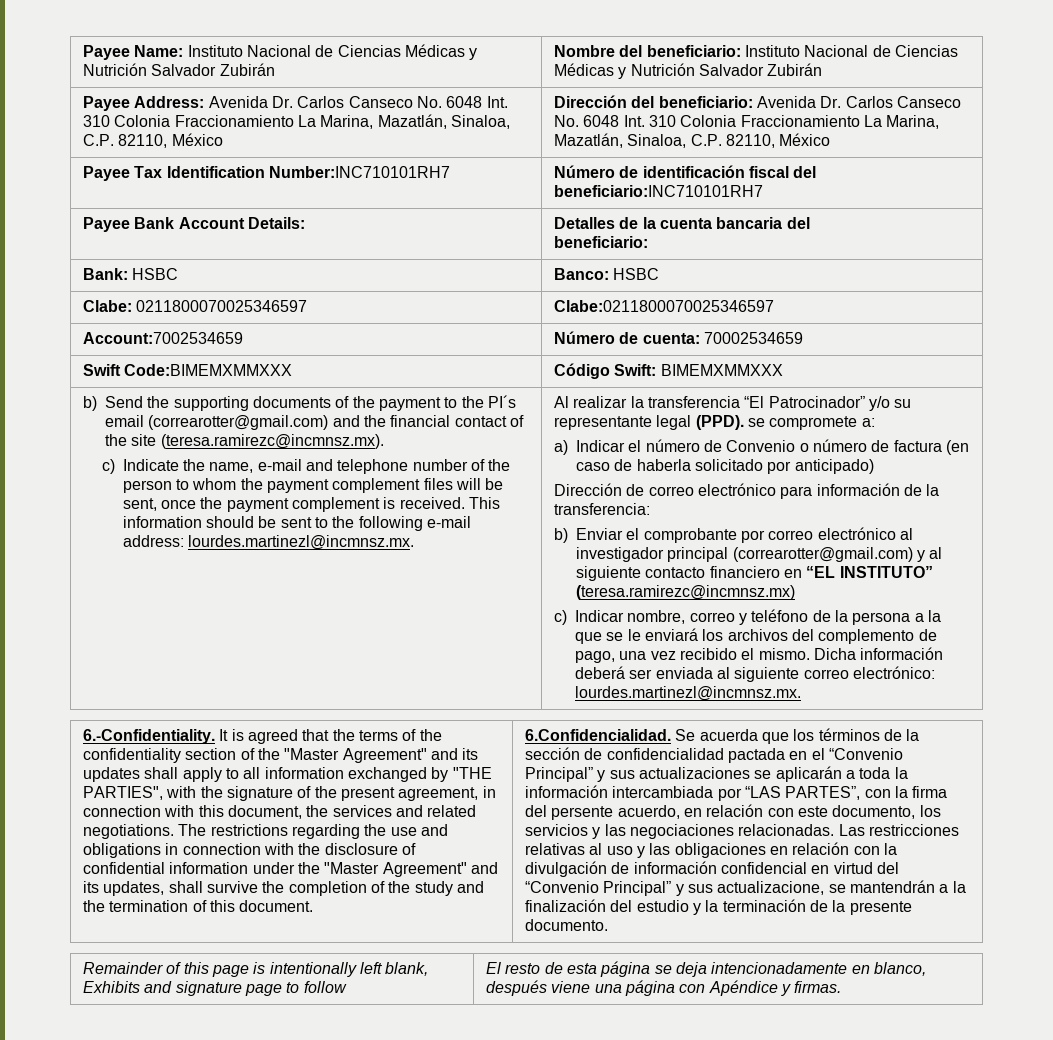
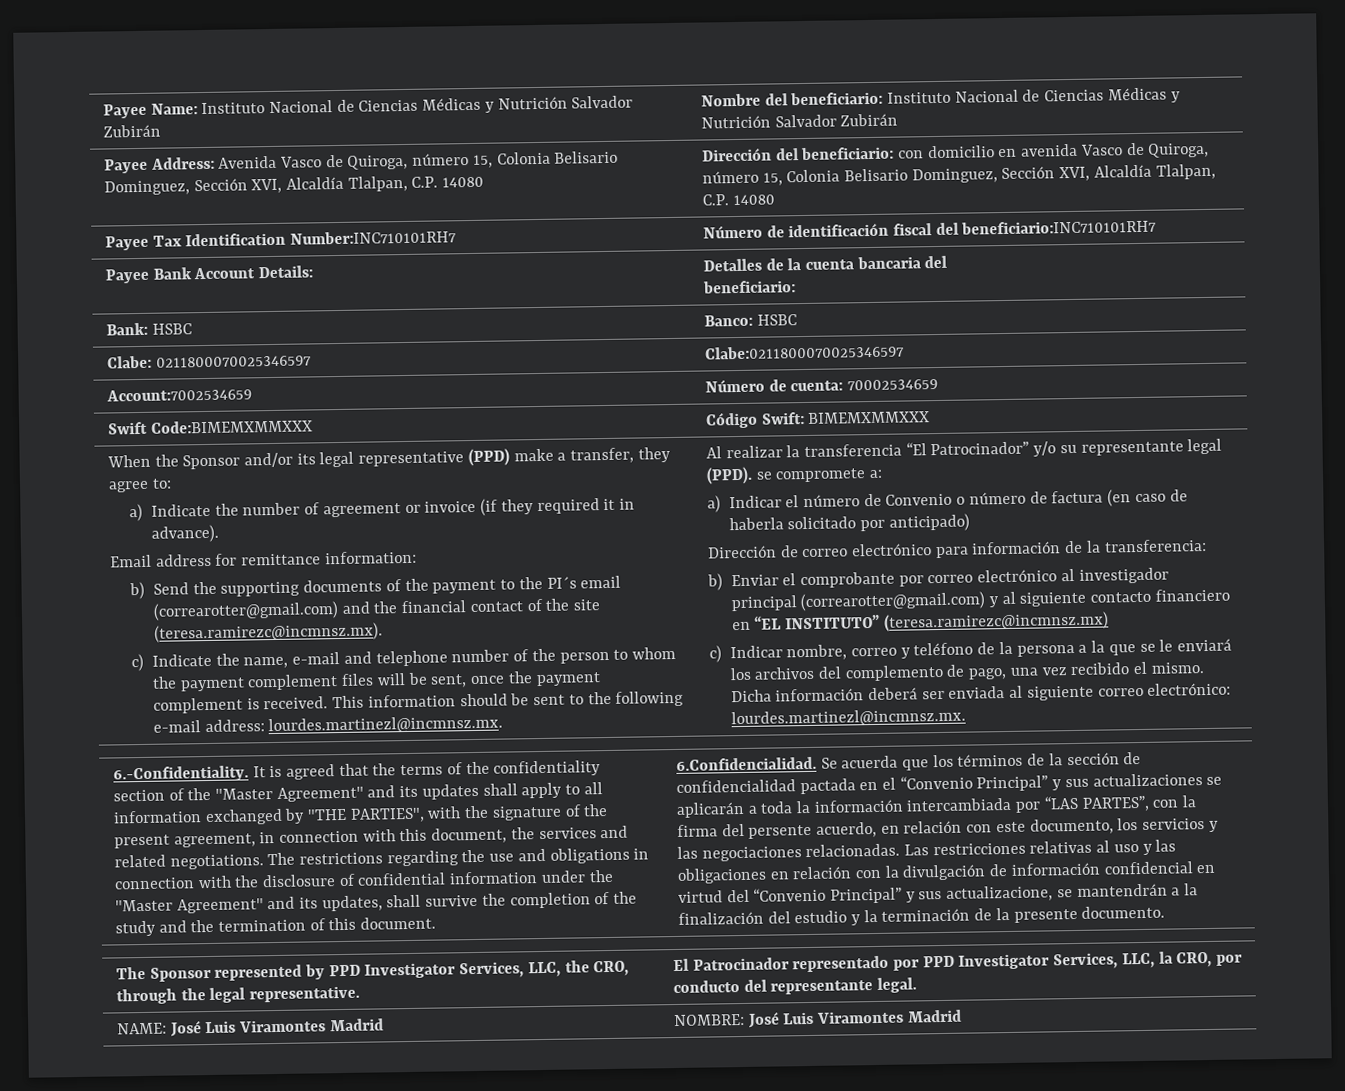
[271,96,508,108] [82,114,510,129] [82,133,223,148] [553,95,961,108] [553,115,940,129] [553,133,831,148] Dr. Carlos Canseco No. 6048 Int. 310 Colonia Fraccionamiento La Marina, Mazatlán, Sinaloa, C.P. 82110, México | Dirección del beneficiario: Avenida Dr. Carlos Canseco No. 6048 Int. 310 Colonia Fraccionamiento La Marina, Mazatlán, Sinaloa, C.P. 82110, México -> [279,150,619,170] [103,175,485,196] [701,142,1210,162] [701,163,1216,186] [701,194,775,206] Vasco de Quiroga, número 15, Colonia Belisario Dominguez, Sección XVI, Alcaldía Tlalpan, C.P. 14080 | Dirección del beneficiario: con domicilio en avenida Vasco de Quiroga, número 15, Colonia Belisario Dominguez, Sección XVI, Alcaldía Tlalpan, C.P. 14080
(783, 370) none -> [106,447,671,470] [107,478,172,493] [129,498,635,522] [150,524,219,543] [109,550,417,568] When the Sponsor and/or its legal representative (PPD) make a transfer, they agree to: // a) Indicate the number of agreement or invoice (if they required it in advance). // Email address for remittance information: //
[82,962,429,977] [82,981,347,996] [485,961,926,977] [485,980,842,996] Remainder of this page is intentionally left blank, Exhibits and signature page to follow | El resto de esta página se deja intencionadamente en blanco, después viene una página con Apéndice y firmas. -> [115,960,630,982] [115,985,360,1005] [672,951,1244,973] [672,977,917,995] [116,1018,384,1037] [673,1009,962,1028] The Sponsor represented by PPD Investigator Services, LLC, the CRO, through the legal representative. | El Patrocinador representado por PPD Investigator Services, LLC, la CRO, por conducto del representante legal. // NAME: José Luis Viramontes Madrid | NOMBRE: José Luis Viramontes Madrid

